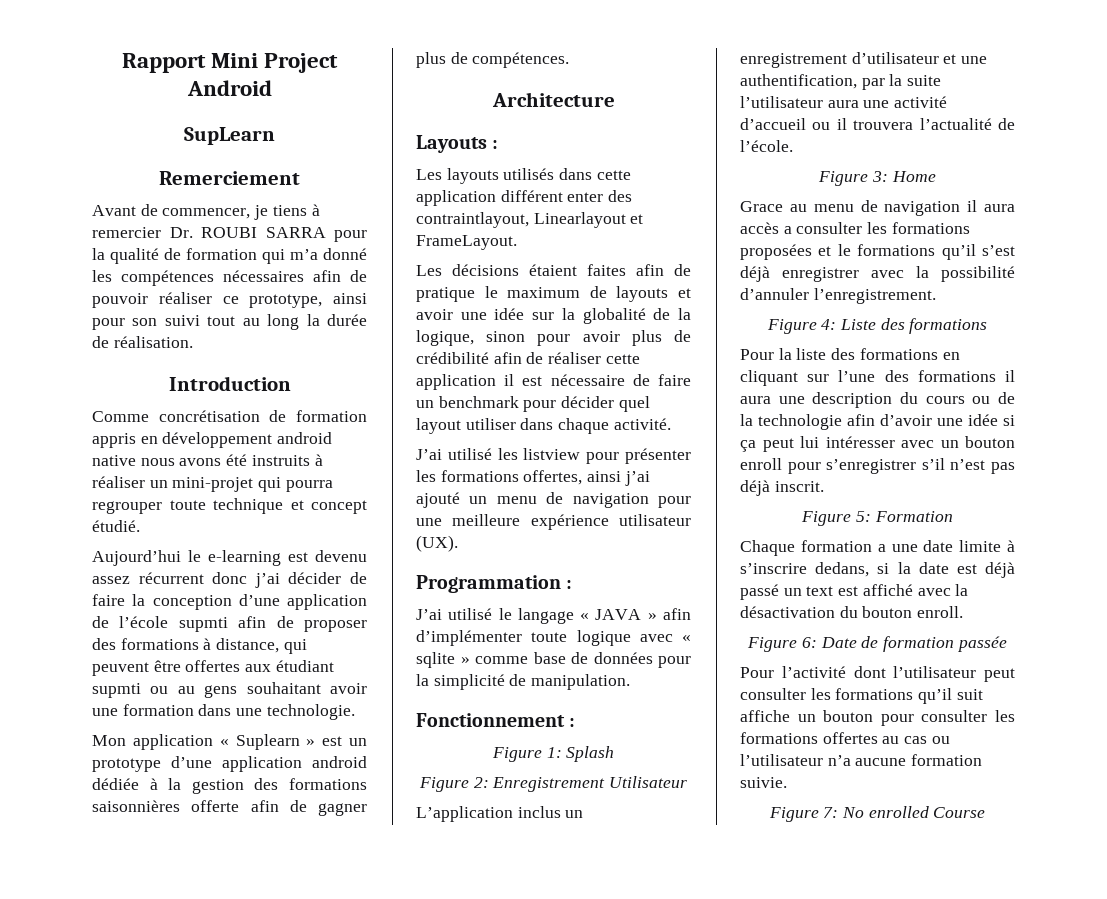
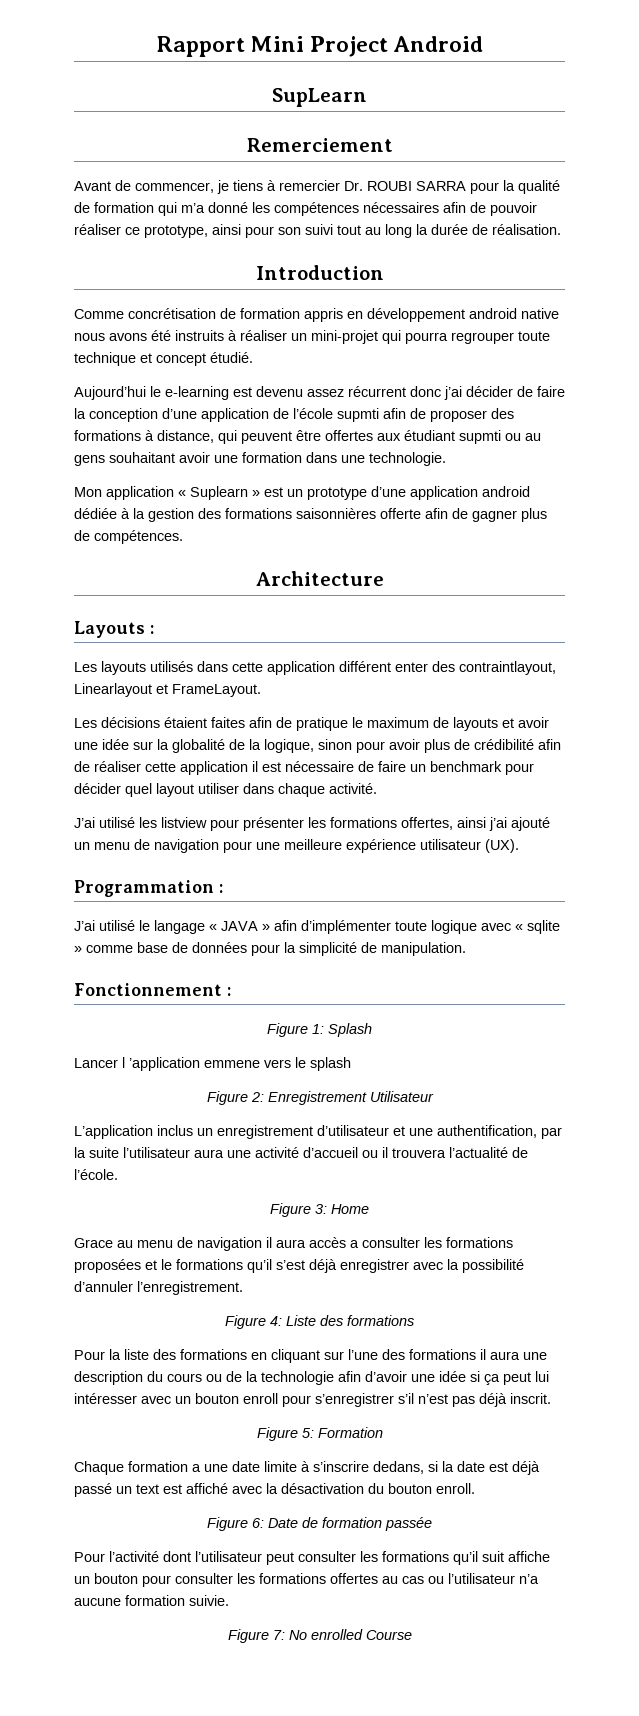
(615, 754) none -> [74,1057,351,1071] // Lancer l ’application emmene vers le splash

